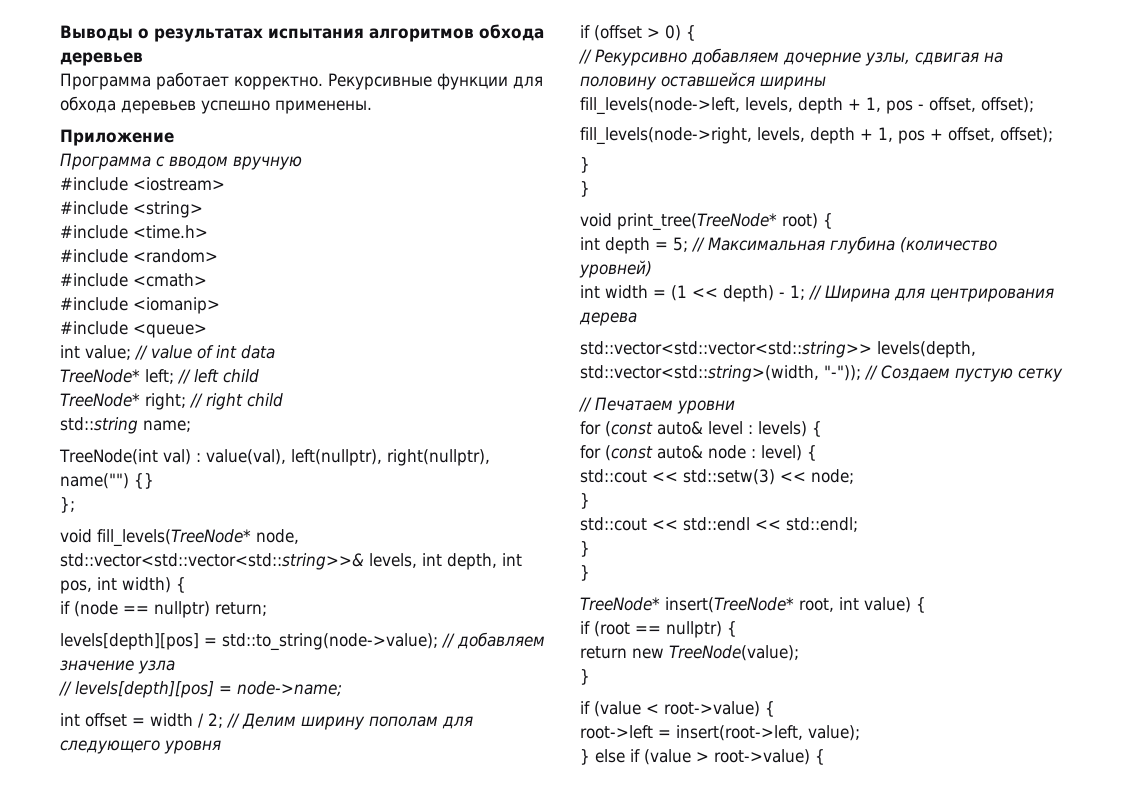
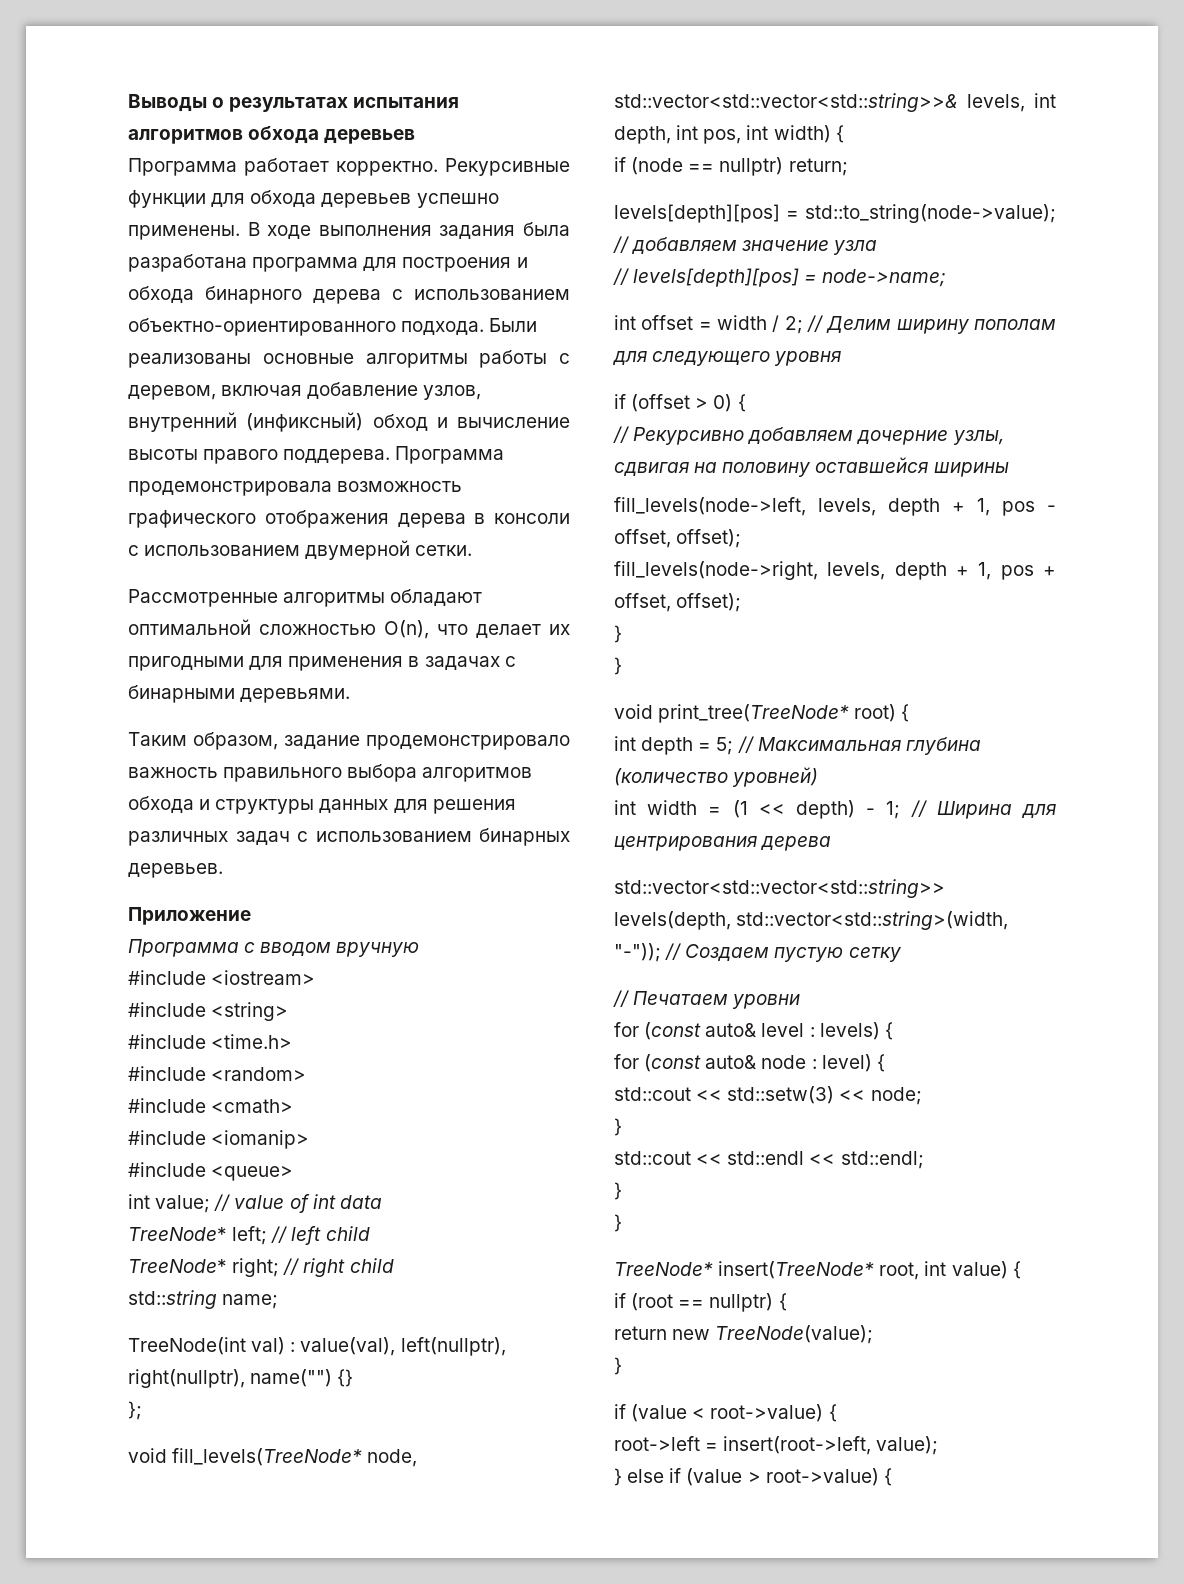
(372, 107) none -> [247,222,570,239] [128,254,528,272] [128,286,570,304] [128,318,538,336] [128,350,570,368] [128,382,482,400] [128,412,570,432] [128,446,505,464] [128,481,463,496] [128,510,570,528] [128,540,473,560] [128,589,483,607] [128,619,570,639] [128,656,516,671] [128,685,351,703] [128,732,570,750] [128,764,533,782] [128,796,516,814] [128,828,570,846] [128,863,223,878] В ходе выполнения задания была разработана программа для построения и обхода бинарного дерева с использованием объектно-ориентированного подхода. Были реализованы основные алгоритмы работы с деревом, включая добавление узлов, внутренний (инфиксный) обход и вычисление высоты правого поддерева. Программа продемонстрировала возможность графического отображения дерева в консоли с использованием двумерной сетки. // Рассмотренные алгоритмы обладают оптимальной сложностью O(n), что делает их пригодными для применения в задачах с бинарными деревьями. // Таким образом, задание продемонстрировало важность правильного выбора алгоритмов обхода и структуры данных для решения различных задач с использованием бинарных деревьев.

